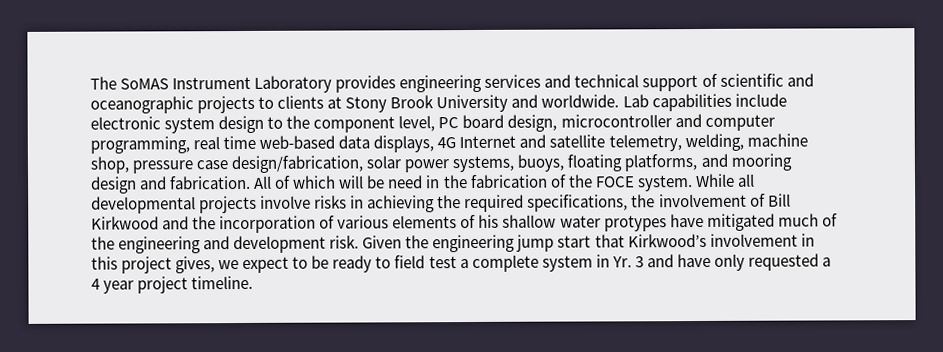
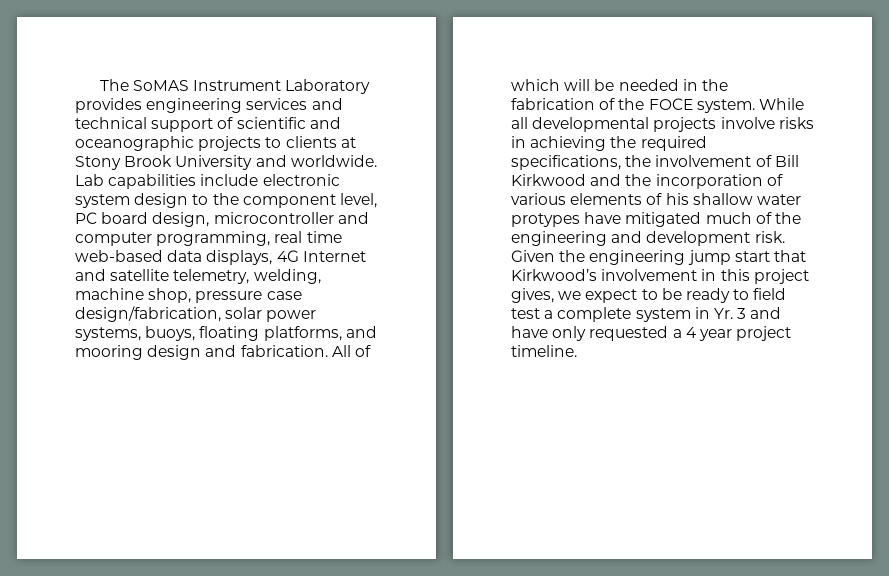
[387,175,424,189] need -> [618,79,679,91] needed

